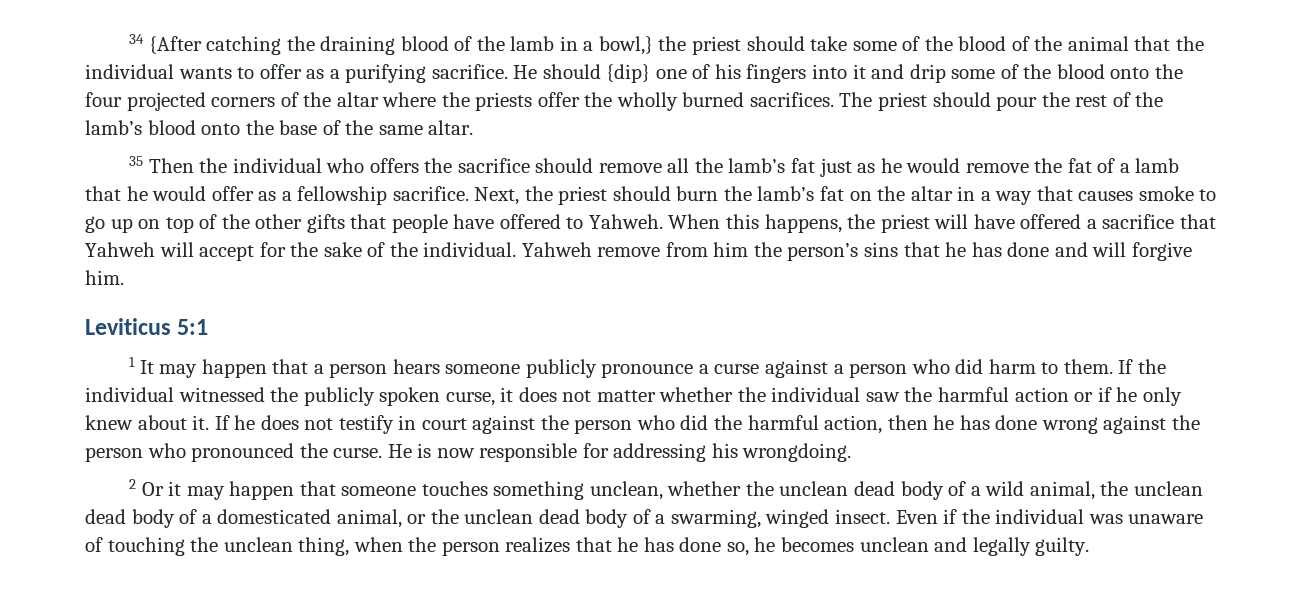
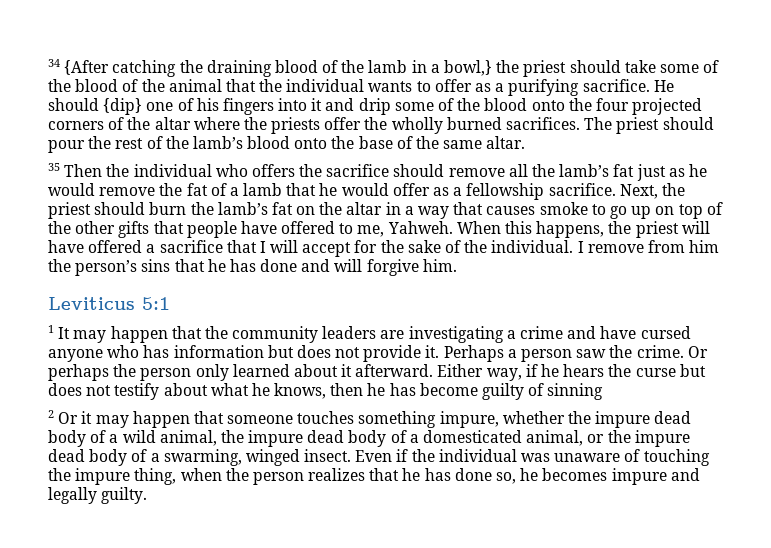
(584, 223) none -> [357,225,385,237] me,
[85,242,155,257] Yahweh -> [259,241,266,253] I
[521,242,592,257] Yahweh -> [577,241,584,253] I
[313,359,1166,378] [85,387,1182,406] [85,415,1200,434] [85,443,852,462] a person hears someone publicly pronounce a curse against a person who did harm to them. If the individual witnessed the publicly spoken curse, it does not matter whether the individual saw the harmful action or if he only knew about it. If he does not testify in court against the person who did the harmful action, then he has done wrong against the person who pronounced the curse. He is now responsible for addressing his wrongdoing. -> [204,326,691,343] [48,345,708,362] [48,364,706,381] [48,383,604,400] the community leaders are investigating a crime and have cursed anyone who has information but does not provide it. Perhaps a person saw the crime. Or perhaps the person only learned about it afterward. Either way, if he hears the curse but does not testify about what he knows, then he has become guilty of sinning
[589,481,849,500] unclean, whether the unclean -> [439,411,651,428] impure, whether the impure
[1133,481,1203,496] unclean -> [248,430,304,447] impure
[464,509,534,524] unclean -> [634,430,690,447] impure
[223,537,293,552] unclean -> [75,468,131,485] impure
[859,537,929,552] unclean -> [611,468,667,485] impure

